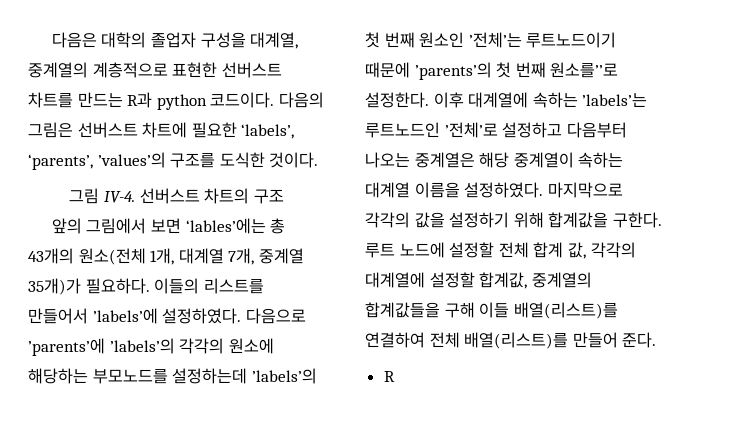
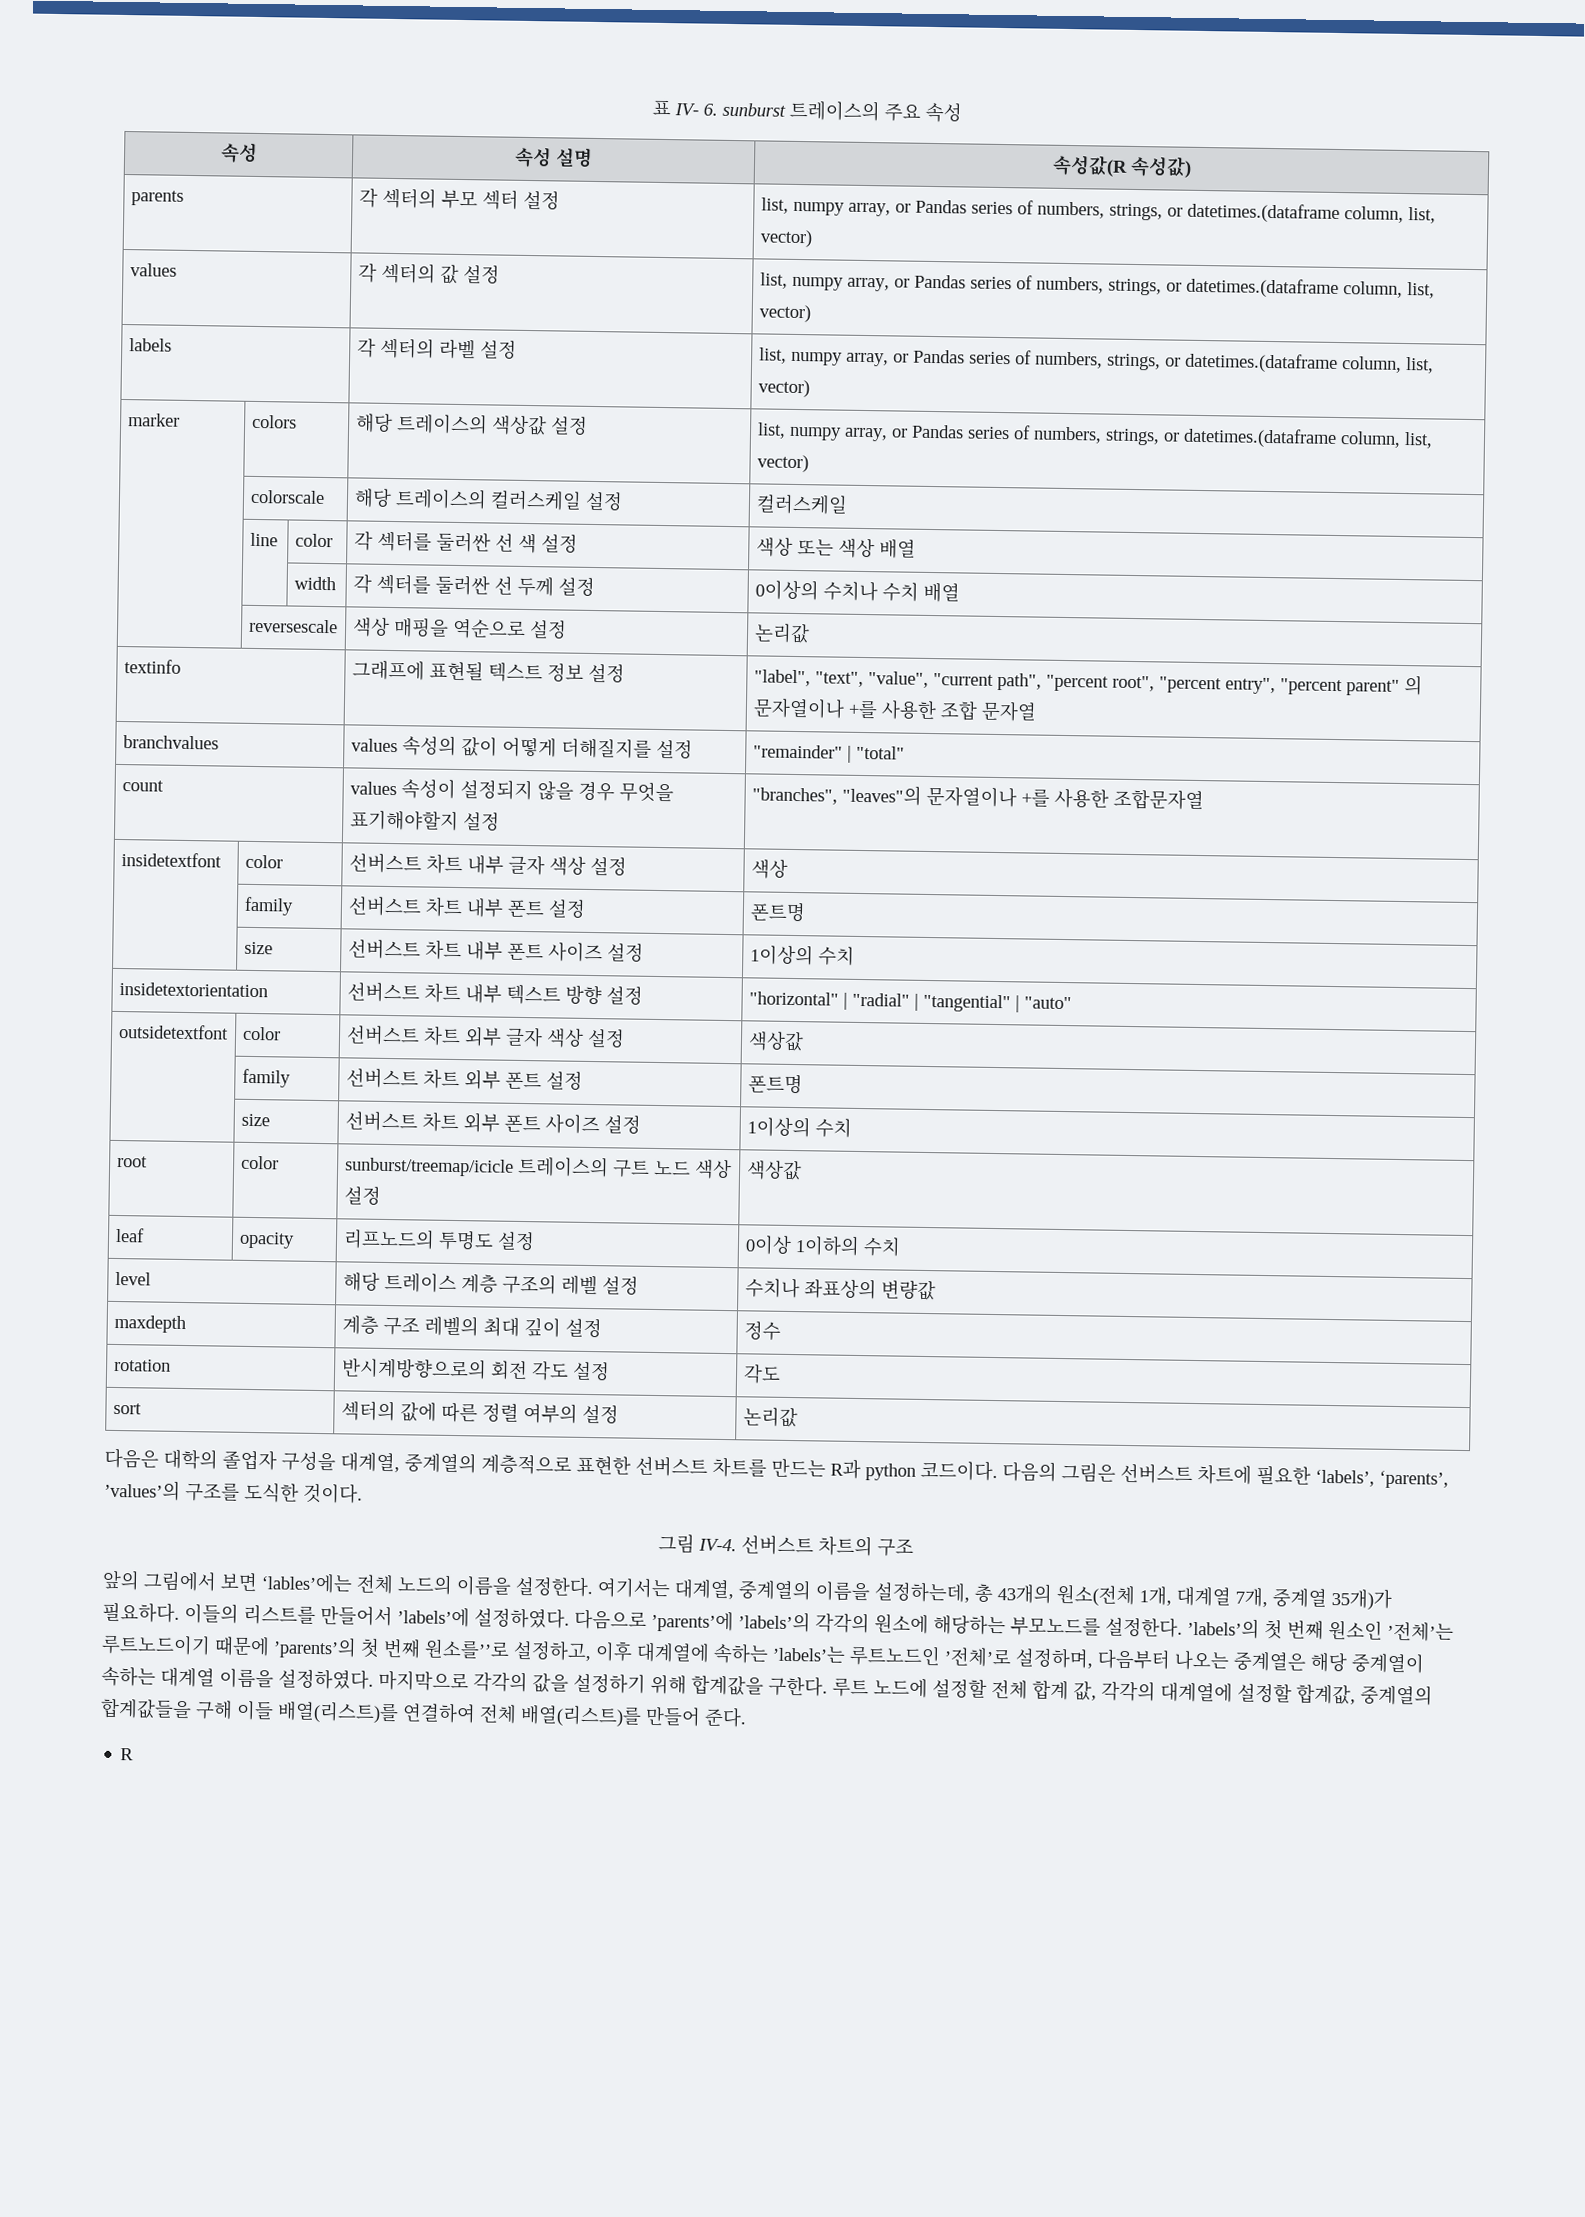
(51, 40) none -> [652,99,962,123] [219,142,258,163] [514,146,593,168] [1051,154,1192,178] [130,190,184,206] [358,187,560,211] [760,197,1436,224] [759,229,813,248] [129,263,177,277] [357,262,500,285] [759,272,1435,299] [758,304,811,323] [128,338,172,352] [356,337,517,360] [758,347,1434,374] [757,379,810,398] [127,413,180,427] [251,414,297,429] [354,413,588,436] [756,422,1433,449] [756,454,809,473] [249,489,325,504] [353,488,623,512] [755,493,848,515] [249,532,278,547] [294,533,333,548] [353,530,578,554] [755,537,916,559] [293,576,336,591] [352,573,595,598] [754,579,960,603] [248,618,338,634] [351,617,567,640] [753,623,810,644] [123,659,181,674] [351,660,625,684] [753,669,1423,696] [752,697,1037,722] [122,735,219,750] [350,735,693,760] [752,744,905,763] [121,780,164,792] [349,779,674,803] [349,809,500,832] [751,784,1204,811] [120,852,222,868] [244,854,283,869] [348,853,627,877] [750,859,788,879] [243,896,294,916] [347,896,586,919] [749,901,806,923] [243,941,273,955] [347,939,644,963] [749,944,855,966] [118,981,268,998] [346,982,643,1006] [748,991,1072,1013] [117,1023,229,1040] [241,1026,281,1041] [345,1025,625,1049] [747,1031,804,1052] [241,1068,291,1088] [345,1068,583,1091] [747,1073,803,1095] [240,1113,270,1127] [344,1111,641,1135] [746,1116,852,1138] [116,1155,148,1168] [240,1155,279,1170] [343,1155,732,1180] [343,1186,381,1206] [745,1160,802,1181] [114,1227,145,1243] [238,1231,295,1249] [342,1228,535,1252] [744,1235,901,1257] [114,1271,151,1286] [342,1272,639,1296] [744,1278,936,1301] [113,1314,186,1334] [341,1315,602,1339] [743,1321,781,1341] [113,1358,171,1372] [340,1357,610,1382] [742,1364,781,1384] [112,1402,142,1415] [340,1400,619,1425] [742,1407,798,1428] 표 IV- 6. sunburst 트레이스의 주요 속성 // 속성 | 속성 설명 | 속성값(R 속성값) // parents | 각 섹터의 부모 섹터 설정 | list, numpy array, or Pandas series of numbers, strings, or datetimes.(dataframe column, list, vector) // values | 각 섹터의 값 설정 | list, numpy array, or Pandas series of numbers, strings, or datetimes.(dataframe column, list, vector) // labels | 각 섹터의 라벨 설정 | list, numpy array, or Pandas series of numbers, strings, or datetimes.(dataframe column, list, vector) // marker | colors | 해당 트레이스의 색상값 설정 | list, numpy array, or Pandas series of numbers, strings, or datetimes.(dataframe column, list, vector) // | colorscale | 해당 트레이스의 컬러스케일 설정 | 컬러스케일 // | line | color | 각 섹터를 둘러싼 선 색 설정 | 색상 또는 색상 배열 // | | width | 각 섹터를 둘러싼 선 두께 설정 | 0이상의 수치나 수치 배열 // | reversescale | 색상 매핑을 역순으로 설정 | 논리값 // textinfo | 그래프에 표현될 텍스트 정보 설정 | "label", "text", "value", "current path", "percent root", "percent entry", "percent parent" 의 문자열이나 +를 사용한 조합 문자열 // branchvalues | values 속성의 값이 어떻게 더해질지를 설정 | "remainder" | "total" // count | values 속성이 설정되지 않을 경우 무엇을 표기해야할지 설정 | "branches", "leaves"의 문자열이나 +를 사용한 조합문자열 // insidetextfont | color | 선버스트 차트 내부 글자 색상 설정 | 색상 // | family | 선버스트 차트 내부 폰트 설정 | 폰트명 // | size | 선버스트 차트 내부 폰트 사이즈 설정 | 1이상의 수치 // insidetextorientation | 선버스트 차트 내부 텍스트 방향 설정 | "horizontal" | "radial" | "tangential" | "auto" // outsidetextfont | color | 선버스트 차트 외부 글자 색상 설정 | 색상값 // | family | 선버스트 차트 외부 폰트 설정 | 폰트명 // | size | 선버스트 차트 외부 폰트 사이즈 설정 | 1이상의 수치 // root | color | sunburst/treemap/icicle 트레이스의 구트 노드 색상 설정 | 색상값 // leaf | opacity | 리프노드의 투명도 설정 | 0이상 1이하의 수치 // level | 해당 트레이스 계층 구조의 레벨 설정 | 수치나 좌표상의 변량값 // maxdepth | 계층 구조 레벨의 최대 깊이 설정 | 정수 // rotation | 반시계방향으로의 회전 각도 설정 | 각도 // sort | 섹터의 값에 따른 정렬 여부의 설정 | 논리값 //
(266, 226) none -> [356,1574,970,1603] 전체 노드의 이름을 설정한다. 여기서는 대계열, 중계열의 이름을 설정하는데,
[172,368,248,384] 설정하는데 -> [1105,1616,1183,1638] 설정한다.
[365,92,429,108] 설정한다. -> [513,1640,592,1662] 설정하고,
[502,122,563,138] 설정하고 -> [1015,1648,1094,1669] 설정하며,

